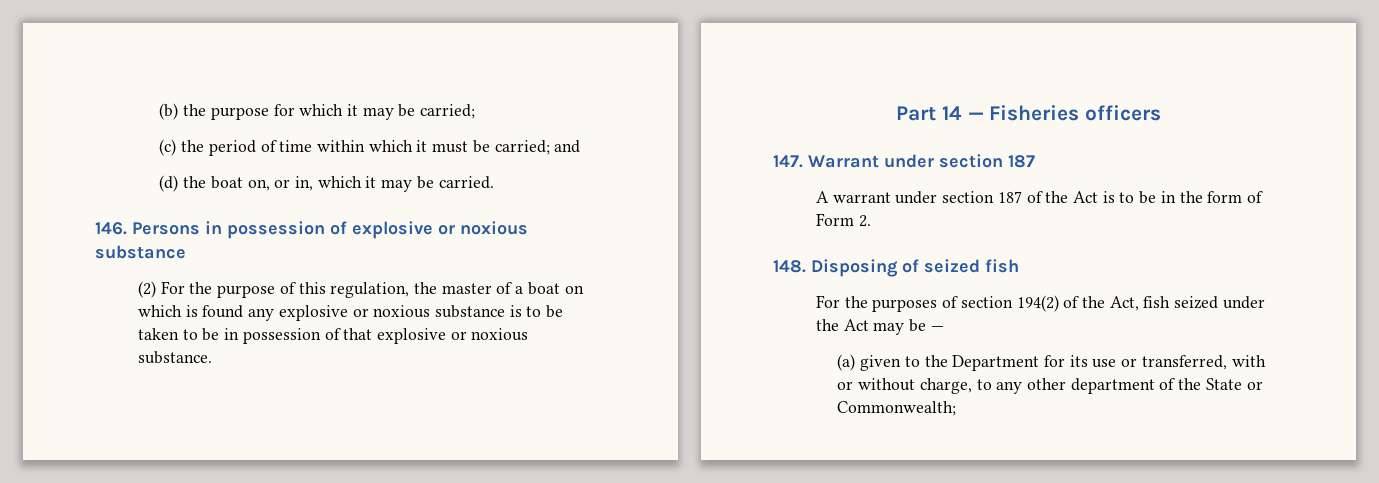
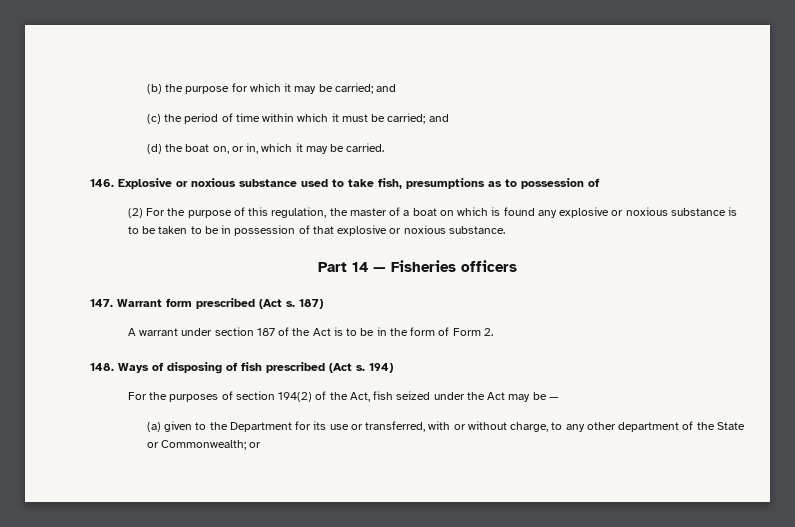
(476, 111) none -> [376,84,397,92] and
[132,221,528,239] [95,245,186,259] Persons in possession of explosive or noxious substance -> [118,178,600,189] Explosive or noxious substance used to take fish, presumptions as to possession of
[884,154,1035,168] under section 187 -> [166,298,323,309] form prescribed (Act s. 187)
[811,259,1019,277] Disposing of seized fish -> [118,362,393,374] Ways of disposing of fish prescribed (Act s. 194)
(957, 408) none -> [249,442,262,448] or

